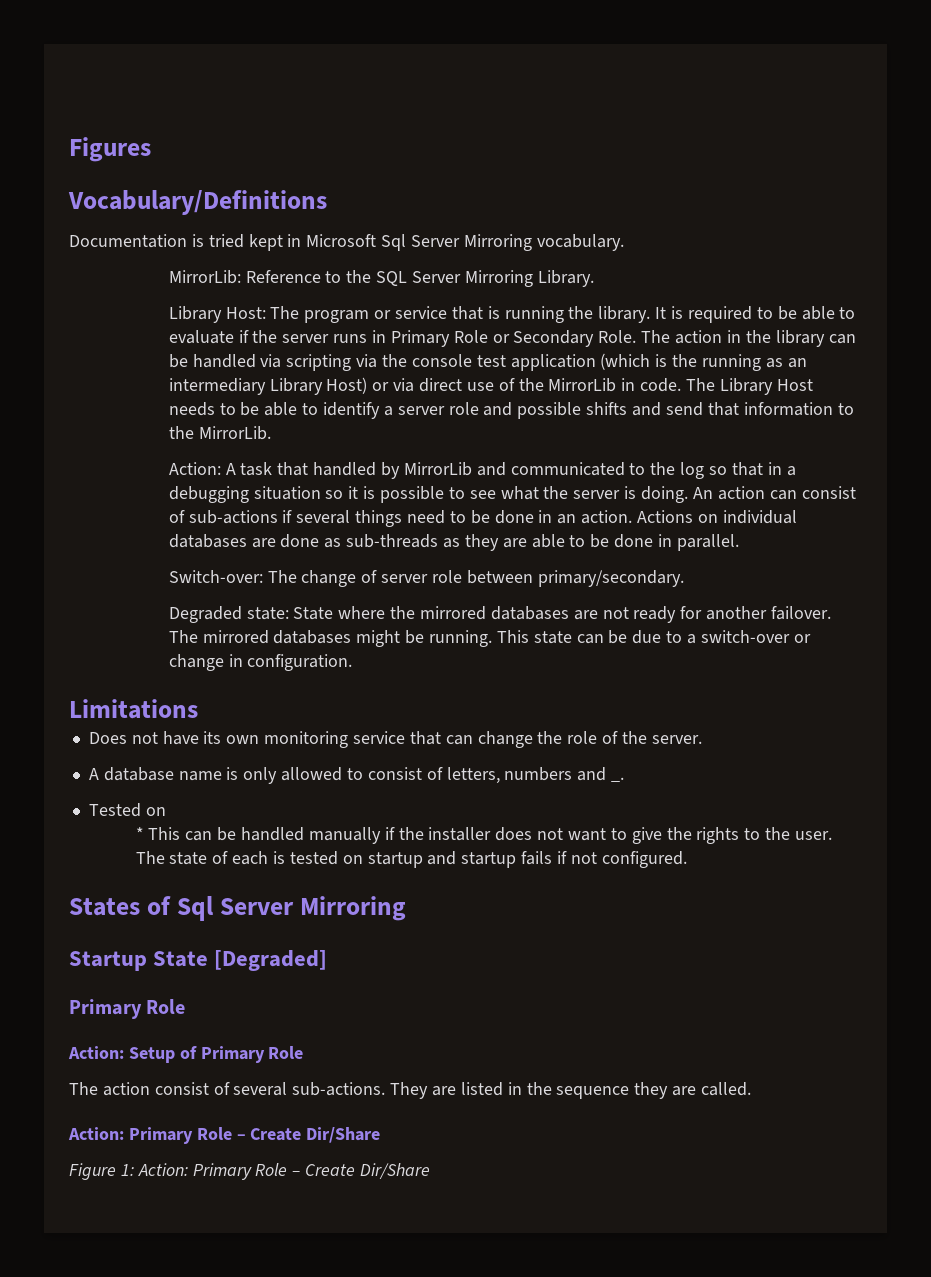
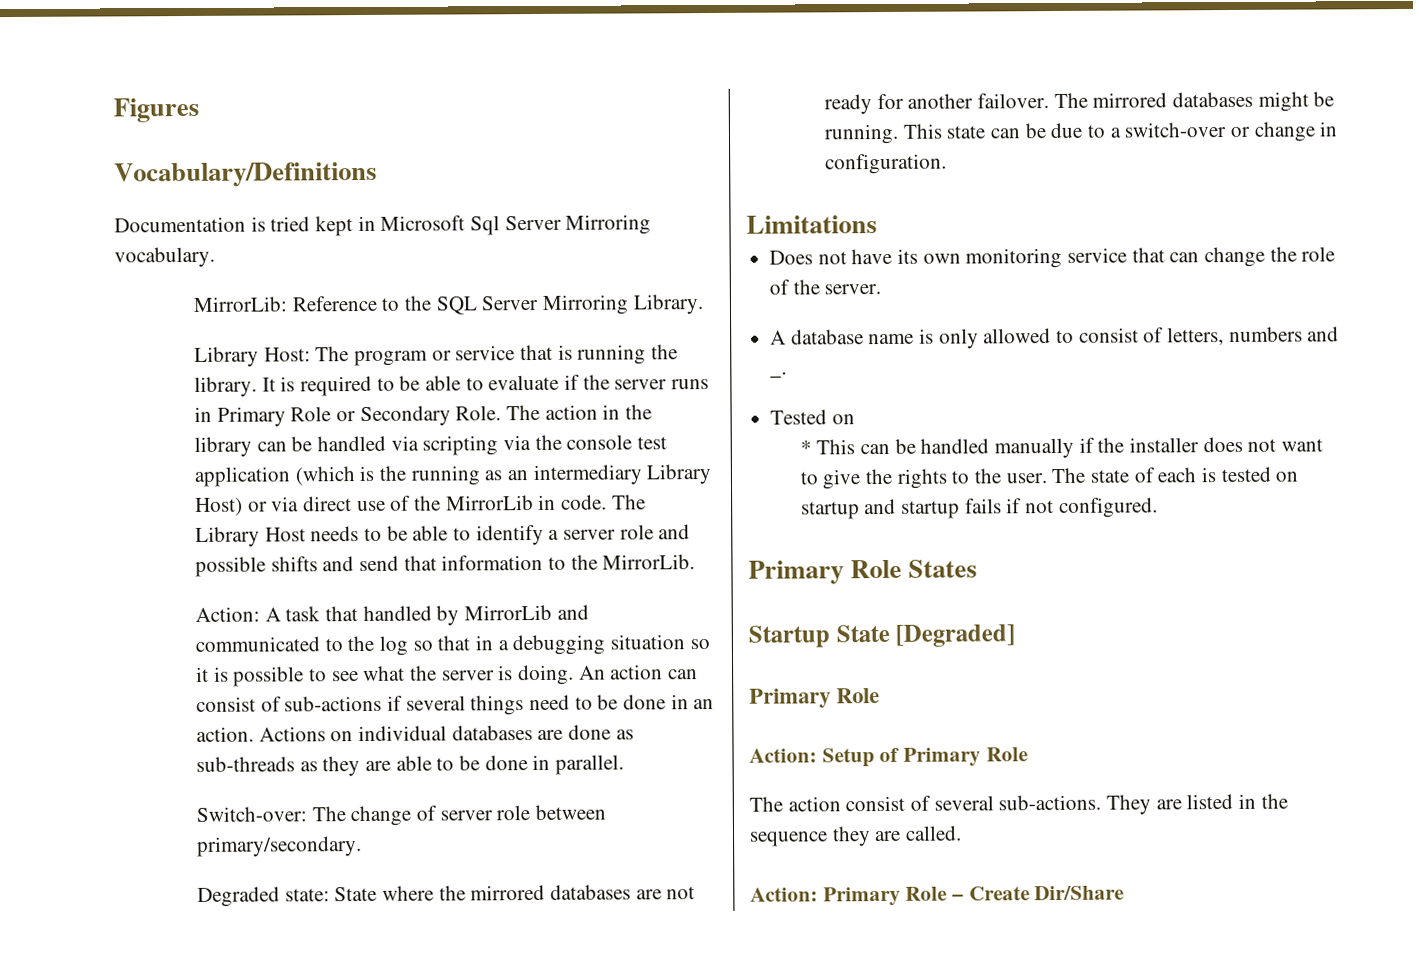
(687, 859) none -> [748,559,903,585] Primary Role
[146,896,406,921] of Sql Server Mirroring -> (978, 568) none
[69,1163,431,1180] // Figure 1: Action: Primary Role – Create Dir/Share -> (1125, 893) none

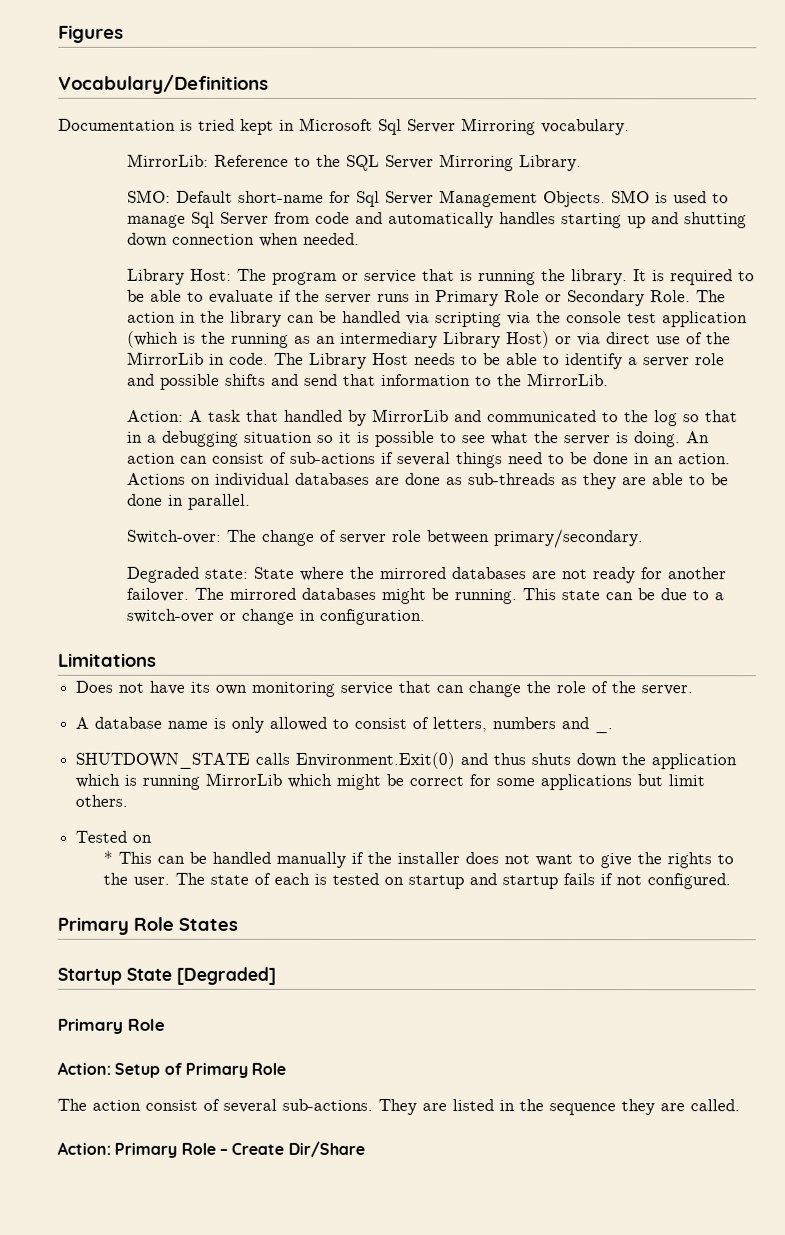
(704, 304) none -> [127,189,730,208] [127,211,748,229] [127,232,361,247] // SMO: Default short-name for Sql Server Management Objects. SMO is used to manage Sql Server from code and automatically handles starting up and shutting down connection when needed.
(788, 374) none -> [75,751,738,770] [75,772,706,791] [75,794,129,807] // SHUTDOWN_STATE calls Environment.Exit(0) and thus shuts down the application which is running MirrorLib which might be correct for some applications but limit others.

